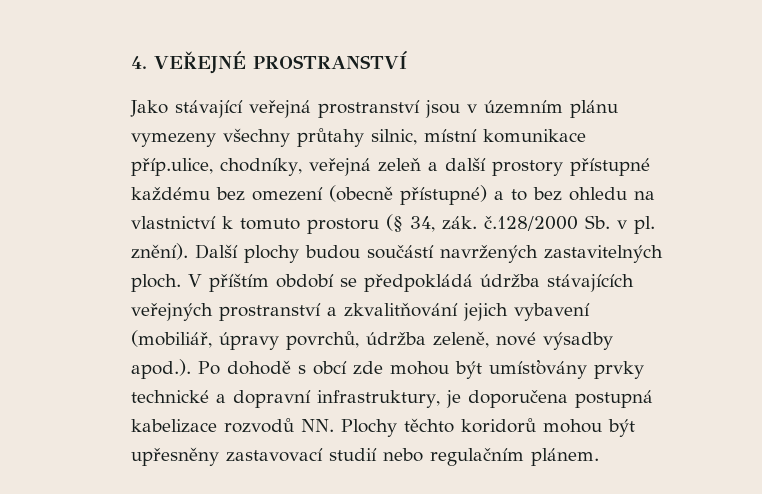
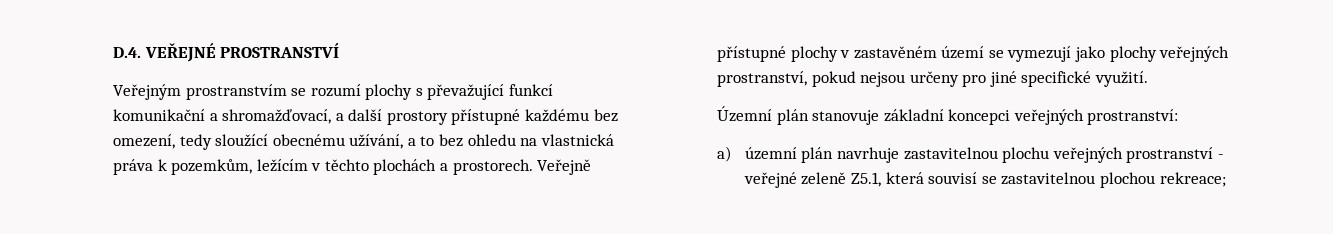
[130,56,147,69] 4. -> [112,47,141,58] D.4.
[129,100,618,118] [130,128,586,147] [130,157,421,176] Jako stávající veřejná prostranství jsou v územním plánu vymezeny všechny průtahy silnic, místní komunikace příp.ulice, chodníky, veřejná zeleň -> [112,84,554,100] [112,109,332,124] Veřejným prostranstvím se rozumí plochy s převažující funkcí komunikační a shromažďovací,
[251,185,487,205] omezení (obecně přístupné) -> [112,134,404,150] omezení, tedy sloužící obecnému užívání,
[130,214,655,234] [130,243,663,263] [130,273,634,292] [130,302,590,321] [130,330,613,350] [130,359,644,379] [130,390,653,408] [130,418,635,437] [130,447,599,466] vlastnictví k tomuto prostoru (§ 34, zák. č.128/2000 Sb. v pl. znění). Další plochy budou součástí navržených zastavitelných ploch. V příštím období se předpokládá údržba stávajících veřejných prostranství a zkvalitňování jejich vybavení (mobiliář, úpravy povrchů, údržba zeleně, nové výsadby apod.). Po dohodě s obcí zde mohou být umísťovány prvky technické a dopravní infrastruktury, je doporučena postupná kabelizace rozvodů NN. Plochy těchto koridorů mohou být upřesněny zastavovací studií nebo regulačním plánem. -> [540,134,614,146] [112,159,592,175] [716,46,1230,62] [716,71,1149,87] [716,106,1179,125] [716,146,1225,163] [743,172,1226,188] vlastnická práva k pozemkům, ležícím v těchto plochách a prostorech. Veřejně přístupné plochy v zastavěném území se vymezují jako plochy veřejných prostranství, pokud nejsou určeny pro jiné specifické využití. // Územní plán stanovuje základní koncepci veřejných prostranství: // a) územní plán navrhuje zastavitelnou plochu veřejných prostranství - veřejné zeleně Z5.1, která souvisí se zastavitelnou plochou rekreace;

